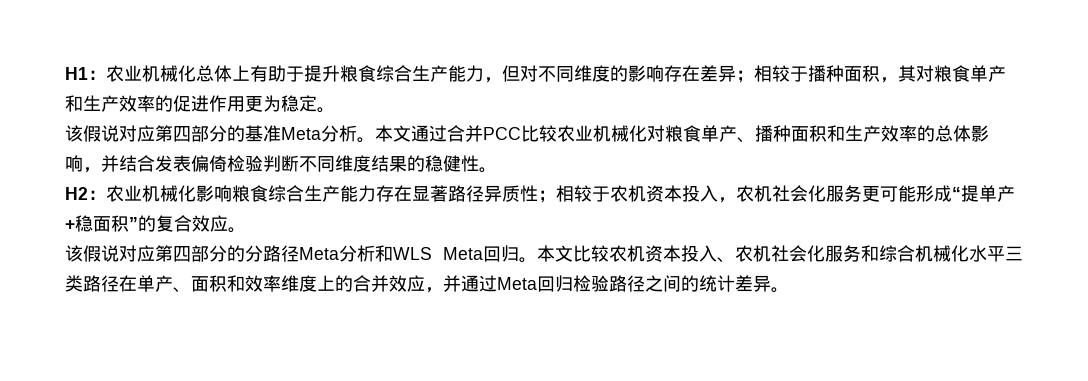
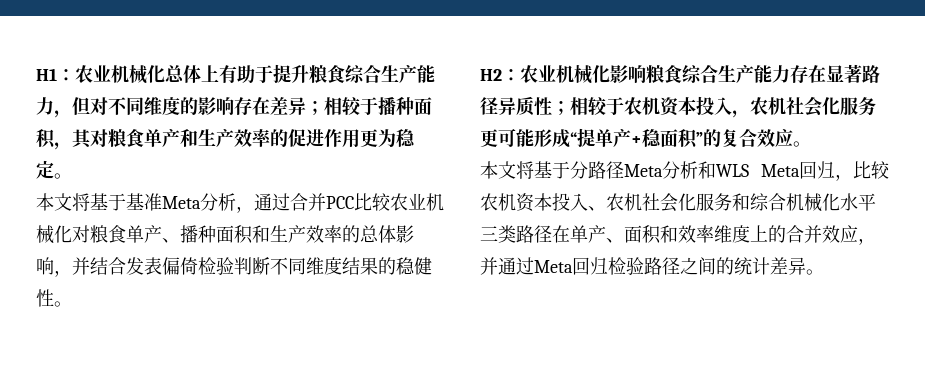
[65,125,245,142] 该假说对应第四部分的 -> [36,193,126,211] 本文将基于
[357,125,411,143] 。本文 -> [236,206,254,213] ，
[65,245,245,262] 该假说对应第四部分的 -> [480,161,570,179] 本文将基于
[519,245,573,263] 。本文 -> [835,174,853,181] ，

